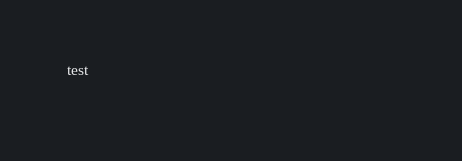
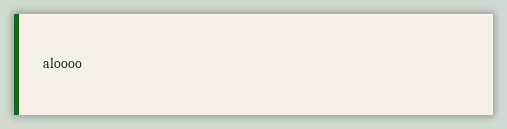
[67,66,89,75] test -> [43,57,82,68] aloooo

